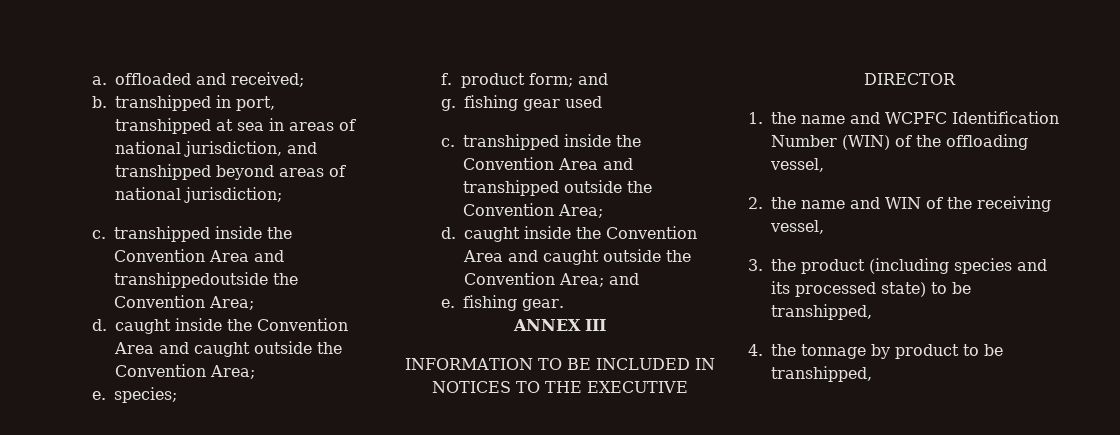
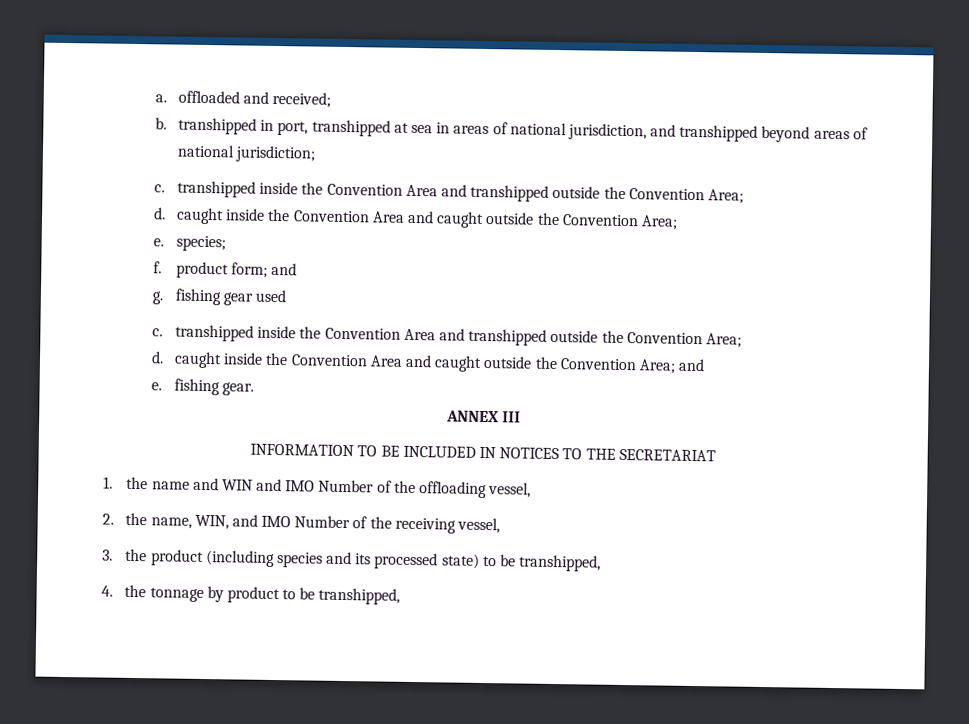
[113,272,268,288] transhippedoutside -> [470,184,601,202] transhipped outside
[587,381,688,393] [863,73,956,85] EXECUTIVE DIRECTOR -> [618,448,716,462] SECRETARIAT
[885,111,1059,124] [771,135,890,150] WCPFC Identification Number (WIN) -> [221,478,375,493] WIN and IMO Number
[801,197,921,209] name and WIN -> [150,514,351,530] name, WIN, and IMO Number

